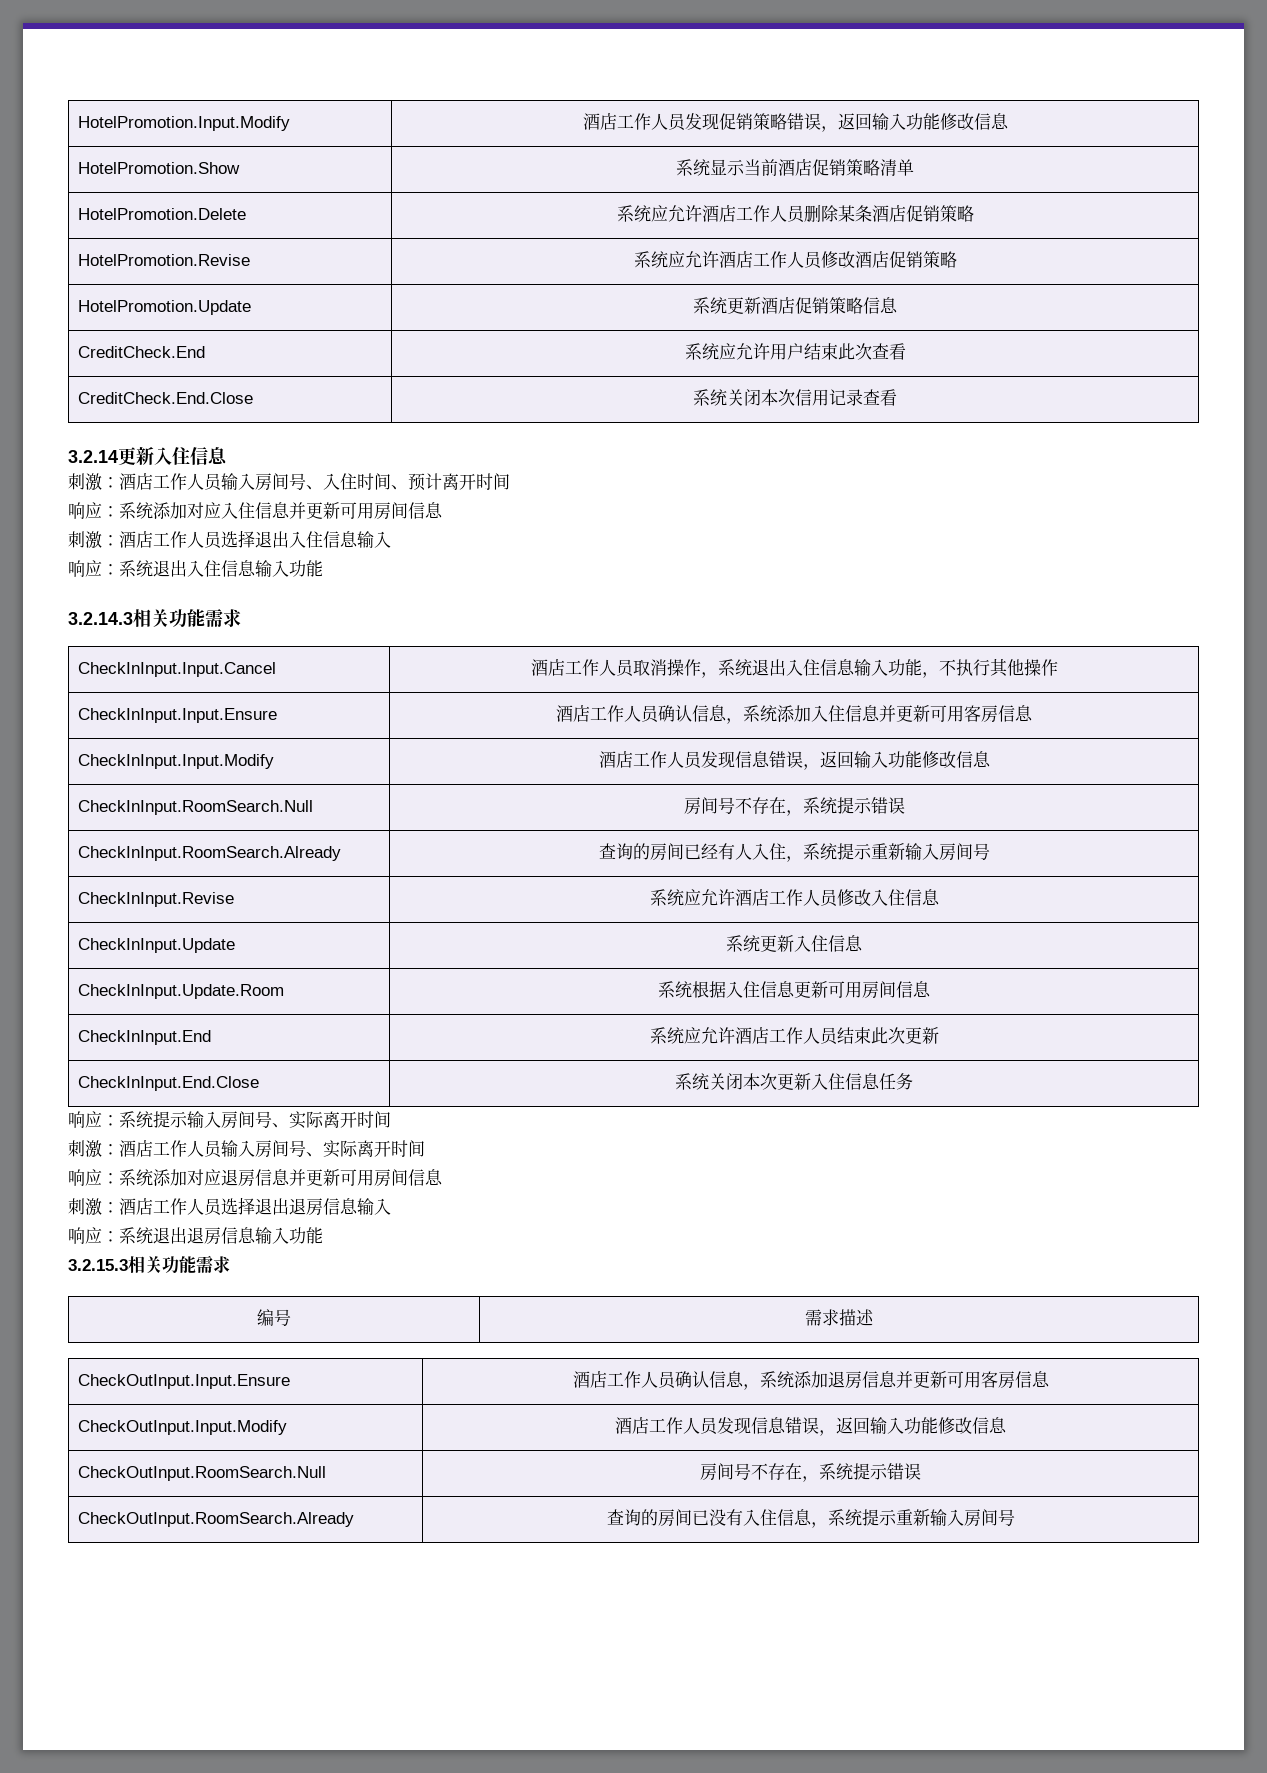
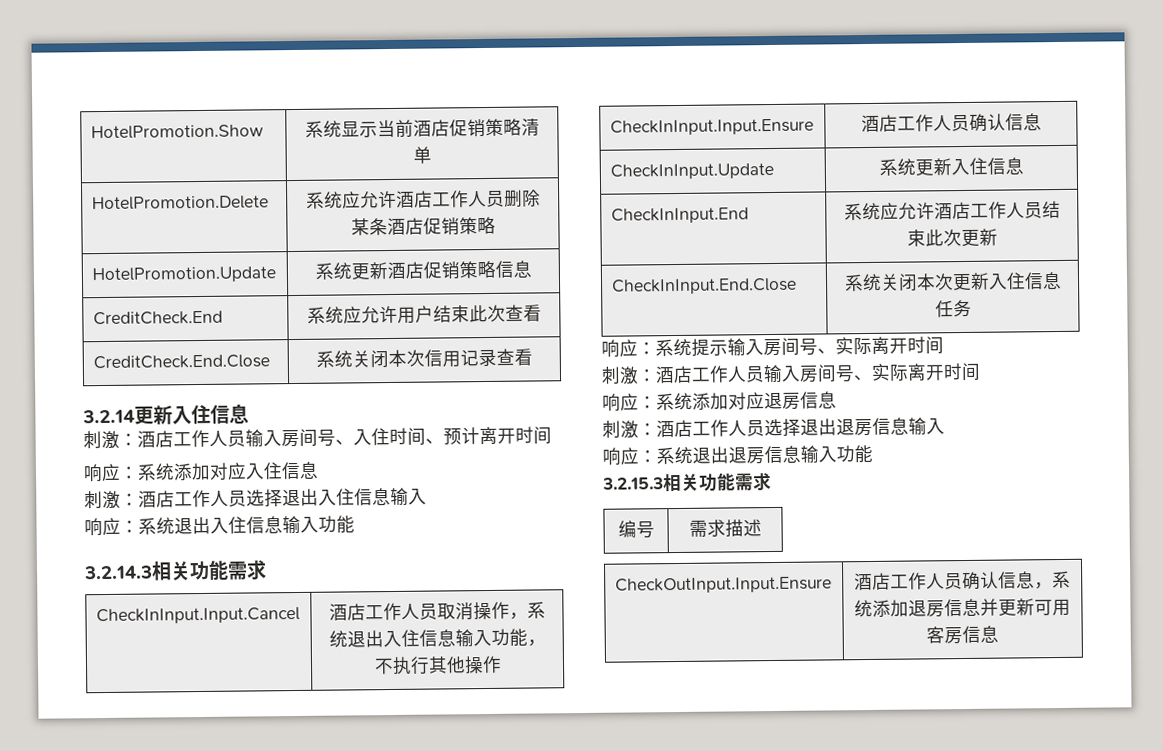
[78,116,291,131] [582,113,1009,132] HotelPromotion.Input.Modify | 酒店工作人员发现促销策略错误，返回输入功能修改信息 // -> (90, 132) none
[78,254,251,266] [633,251,957,269] // HotelPromotion.Revise | 系统应允许酒店工作人员修改酒店促销策略 -> (496, 225) none
[289,502,443,520] 并更新可用房间信息 -> (319, 470) none
[726,705,1033,724] [78,754,275,769] [598,751,991,770] [78,800,314,815] [683,797,905,816] [78,846,342,861] [598,843,990,862] [78,892,235,907] [649,889,940,907] ，系统添加入住信息并更新可用客房信息 // CheckInInput.Input.Modify | 酒店工作人员发现信息错误，返回输入功能修改信息 // CheckInInput.RoomSearch.Null | 房间号不存在，系统提示错误 // CheckInInput.RoomSearch.Already | 查询的房间已经有人入住，系统提示重新输入房间号 // CheckInInput.Revise | 系统应允许酒店工作人员修改入住信息 -> (1042, 122) none
[78,984,285,999] [658,981,931,999] // CheckInInput.Update.Room | 系统根据入住信息更新可用房间信息 -> (1024, 166) none
[289,1169,443,1187] 并更新可用房间信息 -> (837, 400) none
[78,1420,288,1435] [615,1417,1007,1436] [78,1466,327,1481] [700,1463,921,1482] [78,1512,355,1527] [606,1509,1015,1528] // CheckOutInput.Input.Modify | 酒店工作人员发现信息错误，返回输入功能修改信息 // CheckOutInput.RoomSearch.Null | 房间号不存在，系统提示错误 // CheckOutInput.RoomSearch.Already | 查询的房间已没有入住信息，系统提示重新输入房间号 -> (999, 634) none

